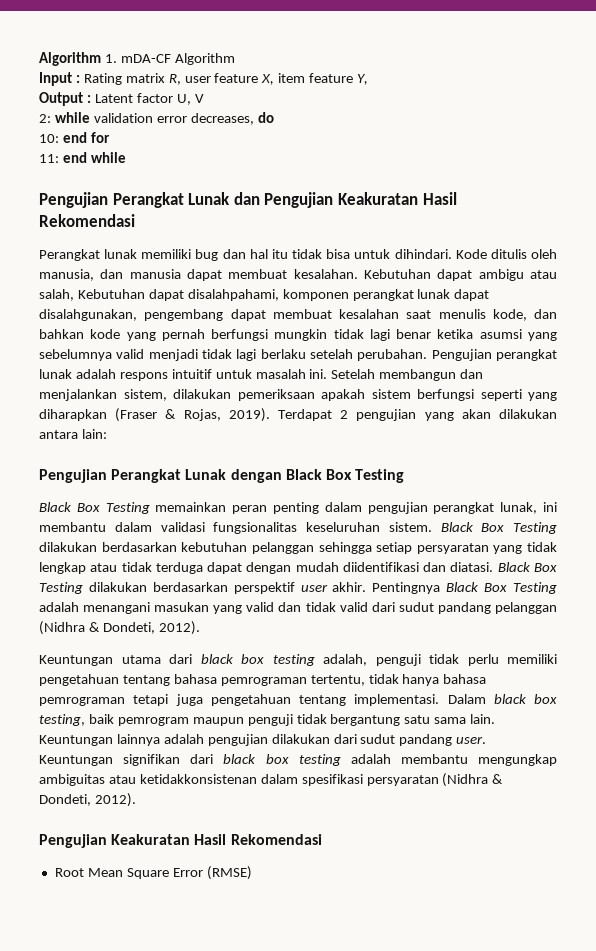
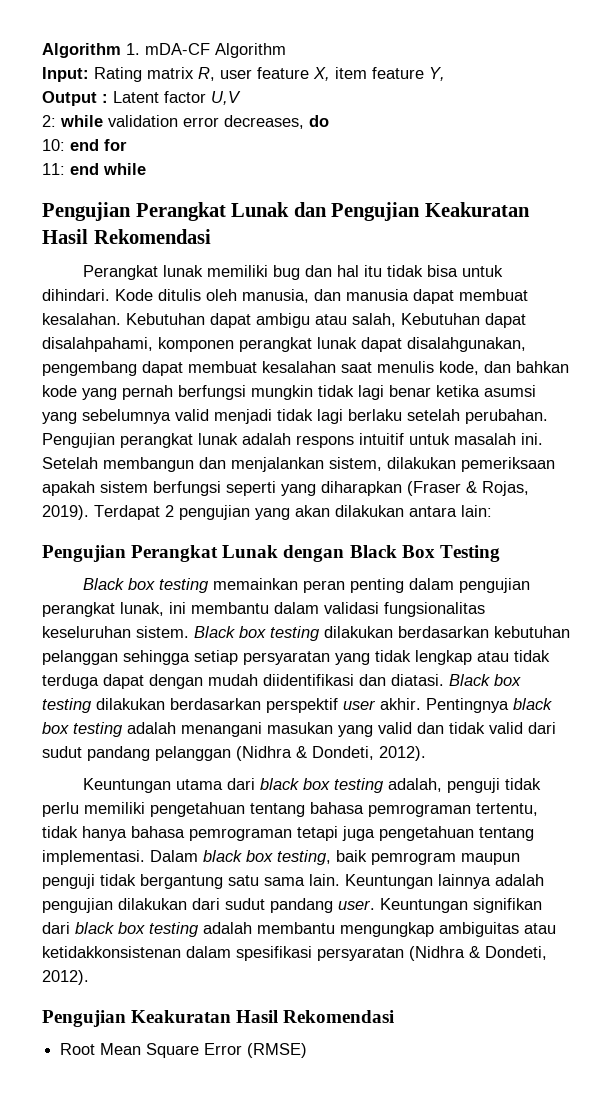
[39,72,80,86] Input : -> [42,67,89,82] Input:
[176,94,204,105] U, V -> [211,91,241,105] U,V
[76,502,150,514] Box Testing -> [127,578,209,593] box testing
[481,522,557,534] Box Testing -> [239,626,320,641] box testing
[533,563,557,572] [39,582,83,594] Box Testing -> [494,674,521,686] [42,698,92,713] box testing
[446,582,558,594] Black Box Testing -> [513,698,552,710] [42,722,123,737] black box testing

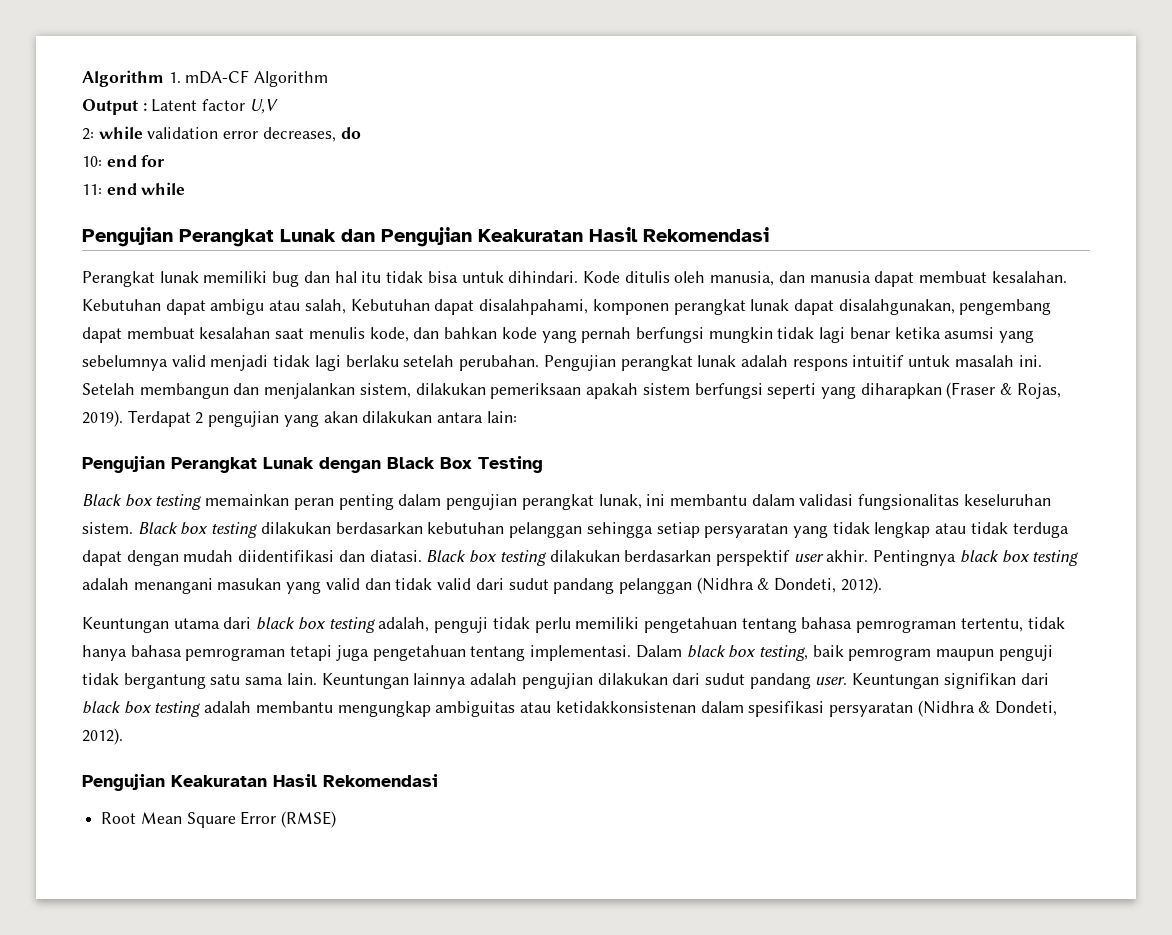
[42,67,445,82] // Input: Rating matrix R, user feature X, item feature Y, -> (329, 79) none

